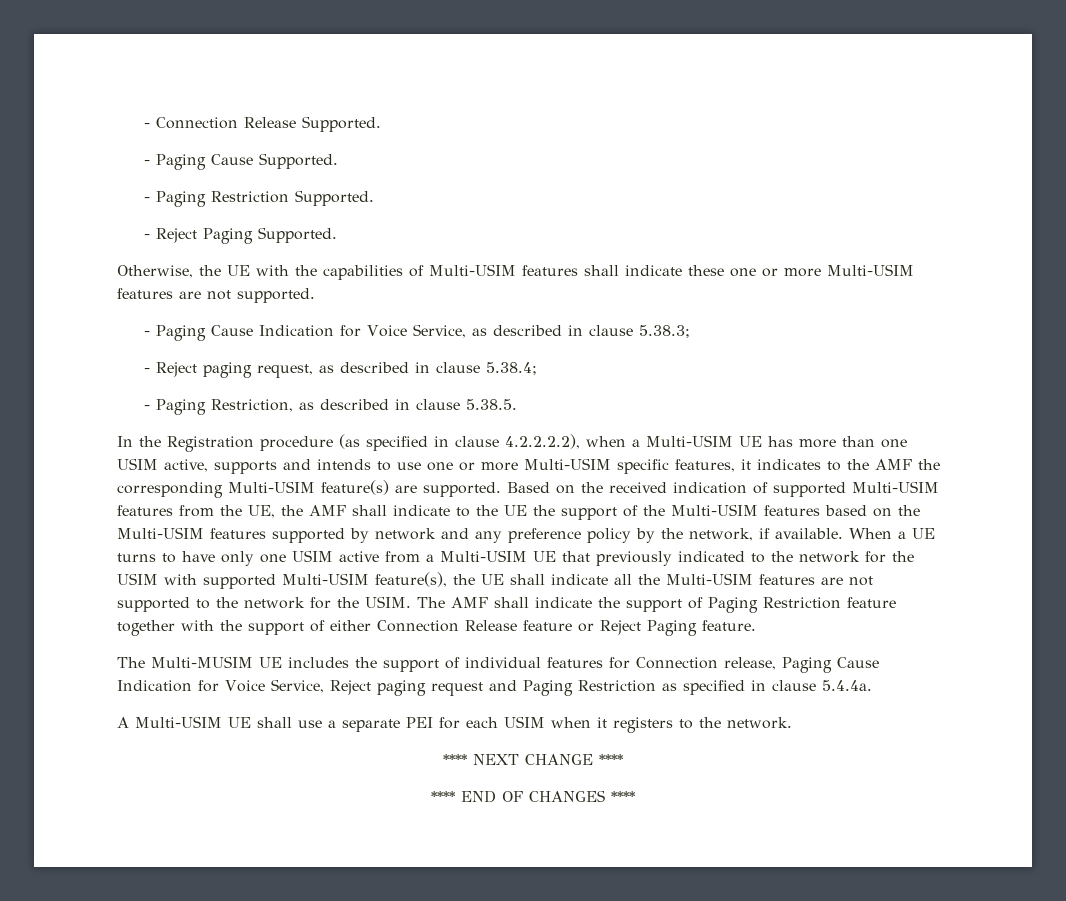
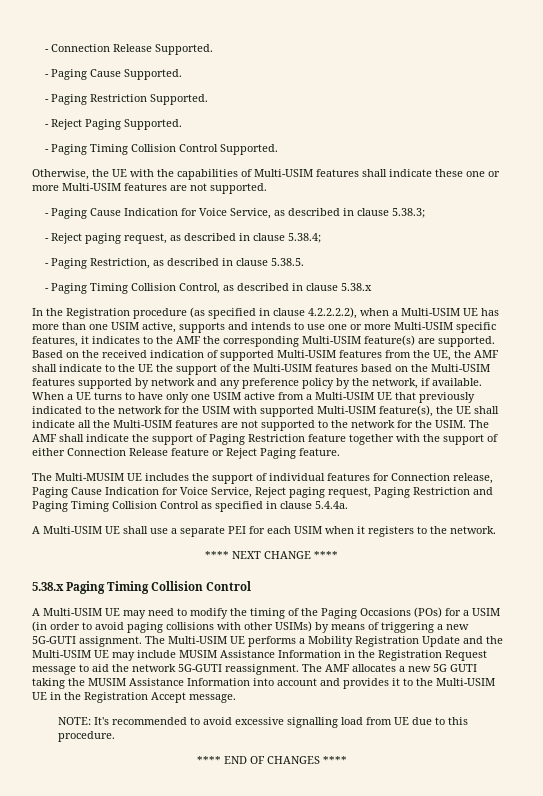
(337, 235) none -> [44,144,278,155] // - Paging Timing Collision Control Supported.
(517, 404) none -> [44,283,372,294] // - Paging Timing Collision Control, as described in clause 5.38.x
[430,680,656,696] request and Paging Restriction -> [328,487,493,498] [32,501,199,512] request, Paging Restriction and Paging Timing Collision Control
(623, 759) none -> [32,581,252,594] [32,607,500,619] [32,621,469,633] [32,636,503,647] [32,650,487,661] [32,664,477,675] [32,678,495,689] [32,692,236,703] [57,717,468,728] [57,731,115,742] // 5.38.x Paging Timing Collision Control // A Multi-USIM UE may need to modify the timing of the Paging Occasions (POs) for a USIM (in order to avoid paging collisions with other USIMs) by means of triggering a new 5G-GUTI assignment. The Multi-USIM UE performs a Mobility Registration Update and the Multi-USIM UE may include MUSIM Assistance Information in the Registration Request message to aid the network 5G-GUTI reassignment. The AMF allocates a new 5G GUTI taking the MUSIM Assistance Information into account and provides it to the Multi-USIM UE in the Registration Accept message. // NOTE: It's recommended to avoid excessive signalling load from UE due to this procedure.

